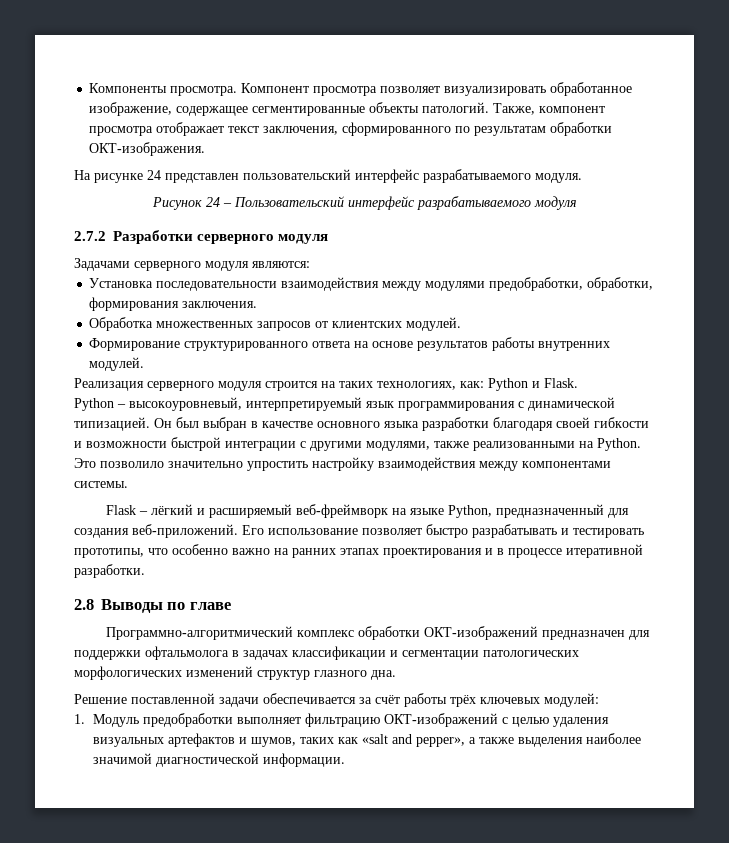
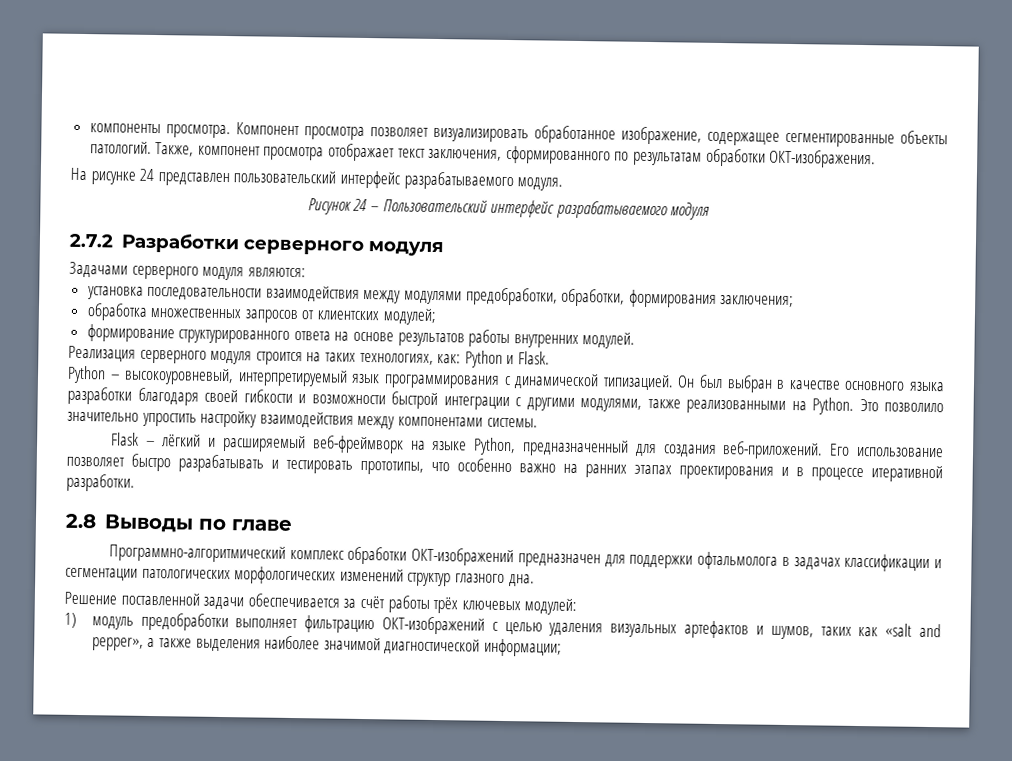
[89,83,168,93] Компоненты -> [89,123,161,134] компоненты
[89,278,154,288] Установка -> [86,286,144,300] установка
[182,301,258,308] [89,317,154,331] заключения. // Обработка -> [720,295,795,308] [86,303,148,321] заключения; // обработка
[406,317,462,331] [89,338,181,351] модулей. // Формирование -> [382,308,437,326] [86,324,175,343] модулей; // формирование
[74,714,139,727] 1. Модуль -> [64,612,134,630] 1) модуль
[262,753,345,767] информации. -> [483,638,562,657] информации;

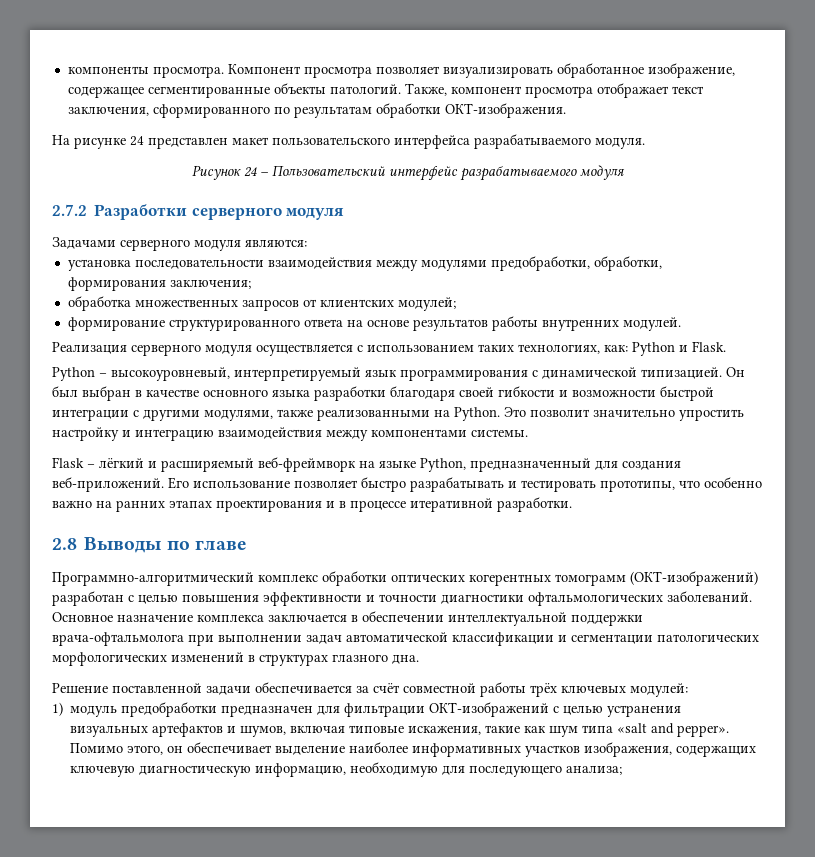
[233,170,400,189] пользовательский интерфейс -> [232,135,470,149] макет пользовательского интерфейса
[255,351,322,366] строится на -> [256,344,474,356] осуществляется с использованием
[884,402,944,413] позволило -> [530,409,590,417] позволит
(258, 419) none -> [122,429,214,441] и интеграцию
[411,547,841,570] ОКТ-изображений предназначен для поддержки офтальмолога в задачах -> [391,571,758,586] [52,591,752,606] [52,611,643,626] [52,632,448,646] оптических когерентных томограмм (ОКТ-изображений) разработан с целью повышения эффективности и точности диагностики офтальмологических заболеваний. Основное назначение комплекса заключается в обеспечении интеллектуальной поддержки врача-офтальмолога при выполнении задач автоматической
[407,572,452,587] структур -> [248,654,328,666] в структурах
(385, 602) none -> [403,683,476,693] совместной
[235,615,376,634] выполняет фильтрацию -> [221,703,426,717] предназначен для фильтрации
[548,622,604,637] удаления -> [607,705,682,717] устранения
[820,623,942,638] [91,635,562,657] таких как «salt and pepper», а также выделения наиболее значимой диагностической информации; -> [290,723,730,737] [70,742,757,757] [70,762,623,777] включая типовые искажения, такие как шум типа «salt and pepper». Помимо этого, он обеспечивает выделение наиболее информативных участков изображения, содержащих ключевую диагностическую информацию, необходимую для последующего анализа;

